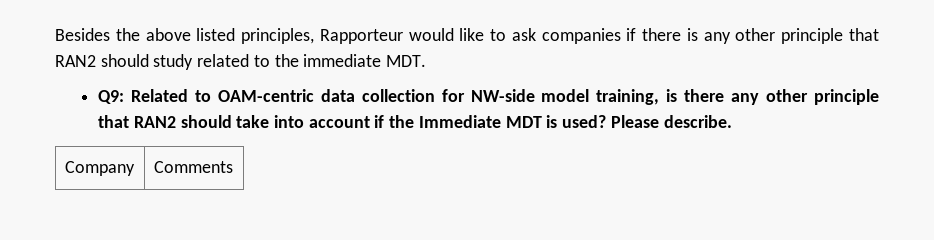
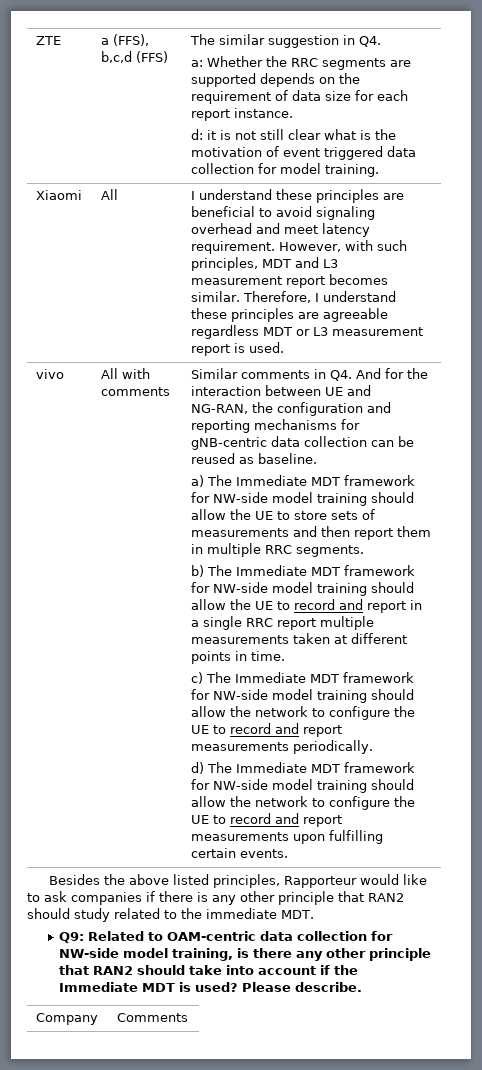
(55, 34) none -> [36,36,62,45] [101,34,150,46] [101,51,169,63] [190,34,382,48] [191,56,412,70] [191,73,361,87] [191,90,409,104] [191,108,294,121] [191,129,397,140] [191,146,417,160] [191,163,380,177] [36,190,83,200] [101,189,119,200] [191,189,405,203] [191,206,376,220] [191,223,371,237] [191,240,408,254] [191,257,339,271] [191,274,389,288] [191,291,397,303] [191,308,389,322] [191,325,424,339] [191,342,285,356] [36,369,65,379] [101,368,151,379] [101,387,171,396] [191,368,429,381] [191,385,372,396] [191,402,392,416] [191,419,361,433] [191,436,415,450] [191,453,318,464] [191,475,416,487] [191,492,415,506] [191,509,376,520] [191,526,432,540] [191,543,365,557] [191,565,416,577] [191,582,415,596] [191,599,423,613] [191,616,375,630] [191,633,408,644] [191,651,286,664] [191,672,415,684] [191,689,415,703] [191,706,416,720] [191,723,343,737] [191,740,374,754] [191,762,416,774] [191,779,415,793] [191,796,416,810] [191,813,343,827] [191,830,384,844] [191,848,289,858] ZTE | a (FFS), b,c,d (FFS) | The similar suggestion in Q4. // a: Whether the RRC segments are supported depends on the requirement of data size for each report instance. // d: it is not still clear what is the motivation of event triggered data collection for model training. // Xiaomi | All | I understand these principles are beneficial to avoid signaling overhead and meet latency requirement. However, with such principles, MDT and L3 measurement report becomes similar. Therefore, I understand these principles are agreeable regardless MDT or L3 measurement report is used. // vivo | All with comments | Similar comments in Q4. And for the interaction between UE and NG-RAN, the configuration and reporting mechanisms for gNB-centric data collection can be reused as baseline. // a) The Immediate MDT framework for NW-side model training should allow the UE to store sets of measurements and then report them in multiple RRC segments. // b) The Immediate MDT framework for NW-side model training should allow the UE to record and report in a single RRC report multiple measurements taken at different points in time. // c) The Immediate MDT framework for NW-side model training should allow the network to configure the UE to record and report measurements periodically. // d) The Immediate MDT framework for NW-side model training should allow the network to configure the UE to record and report measurements upon fulfilling certain events. //

